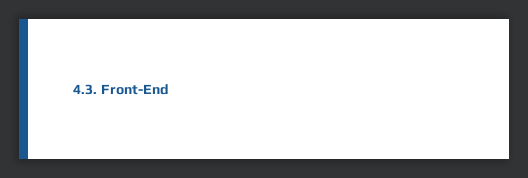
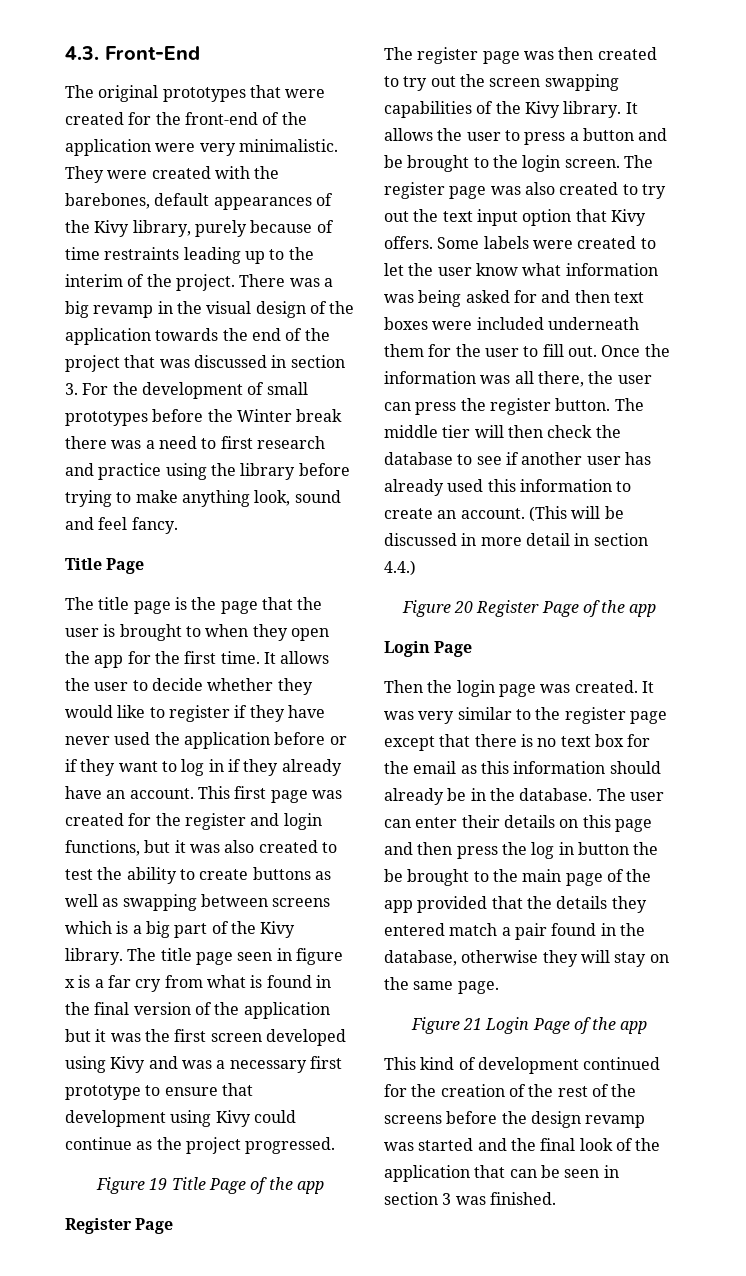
(169, 89) none -> [65,85,326,102] [65,112,307,125] [65,139,338,156] [65,166,280,183] [65,193,333,210] [65,220,334,237] [65,247,314,264] [65,274,333,291] [65,301,355,318] [65,328,330,345] [65,355,345,372] [65,382,308,399] [65,409,343,426] [65,436,325,449] [65,463,350,480] [65,490,341,507] [65,517,178,534] [65,558,145,574] [65,597,323,614] [65,624,329,641] [65,651,330,668] [65,678,313,695] [65,705,325,722] [65,732,347,749] [65,759,342,776] [65,786,342,803] [65,813,322,830] [65,840,337,856] [65,867,331,884] [65,894,331,911] [65,921,296,938] [65,948,343,965] [65,975,331,992] [65,1002,330,1019] [65,1029,346,1046] [65,1056,342,1073] [65,1083,253,1100] [65,1110,296,1127] [65,1137,336,1154] [96,1177,324,1194] [65,1218,174,1234] [384,47,657,64] [384,74,619,91] [384,101,638,118] [384,128,668,145] [384,155,653,172] [384,182,666,199] [384,209,646,226] [384,236,656,249] [384,263,658,276] [384,290,644,307] [384,317,639,330] [384,344,670,357] [384,371,652,387] [384,398,644,415] [384,425,621,438] [384,452,651,465] [384,479,632,496] [384,506,624,522] [384,533,648,546] [384,560,416,576] [401,600,657,617] [384,641,473,657] [384,680,654,697] [384,707,667,724] [384,734,651,751] [384,761,661,774] [384,788,664,805] [384,815,652,832] [384,842,659,859] [384,869,652,886] [384,896,647,913] [384,923,645,940] [384,950,669,967] [384,977,499,994] [410,1017,648,1034] [384,1057,661,1074] [384,1084,637,1097] [384,1111,646,1128] [384,1138,661,1151] [384,1165,619,1182] [384,1192,556,1205] // The original prototypes that were created for the front-end of the application were very minimalistic. They were created with the barebones, default appearances of the Kivy library, purely because of time restraints leading up to the interim of the project. There was a big revamp in the visual design of the application towards the end of the project that was discussed in section 3. For the development of small prototypes before the Winter break there was a need to first research and practice using the library before trying to make anything look, sound and feel fancy. // Title Page // The title page is the page that the user is brought to when they open the app for the first time. It allows the user to decide whether they would like to register if they have never used the application before or if they want to log in if they already have an account. This first page was created for the register and login functions, but it was also created to test the ability to create buttons as well as swapping between screens which is a big part of the Kivy library. The title page seen in figure x is a far cry from what is found in the final version of the application but it was the first screen developed using Kivy and was a necessary first prototype to ensure that development using Kivy could continue as the project progressed. // Figure 19 Title Page of the app // Register Page // The register page was then created to try out the screen swapping capabilities of the Kivy library. It allows the user to press a button and be brought to the login screen. The register page was also created to try out the text input option that Kivy offers. Some labels were created to let the user know what information was being asked for and then text boxes were included underneath them for the user to fill out. Once the information was all there, the user can press the register button. The middle tier will then check the database to see if another user has already used this information to create an account. (This will be discussed in more detail in section 4.4.) // Figure 20 Register Page of the app // Login Page // Then the login page was created. It was very similar to the register page except that there is no text box for the email as this information should already be in the database. The user can enter their details on this page and then press the log in button the be brought to the main page of the app provided that the details they entered match a pair found in the database, otherwise they will stay on the same page. // Figure 21 Login Page of the app // This kind of development continued for the creation of the rest of the screens before the design revamp was started and the final look of the application that can be seen in section 3 was finished.

